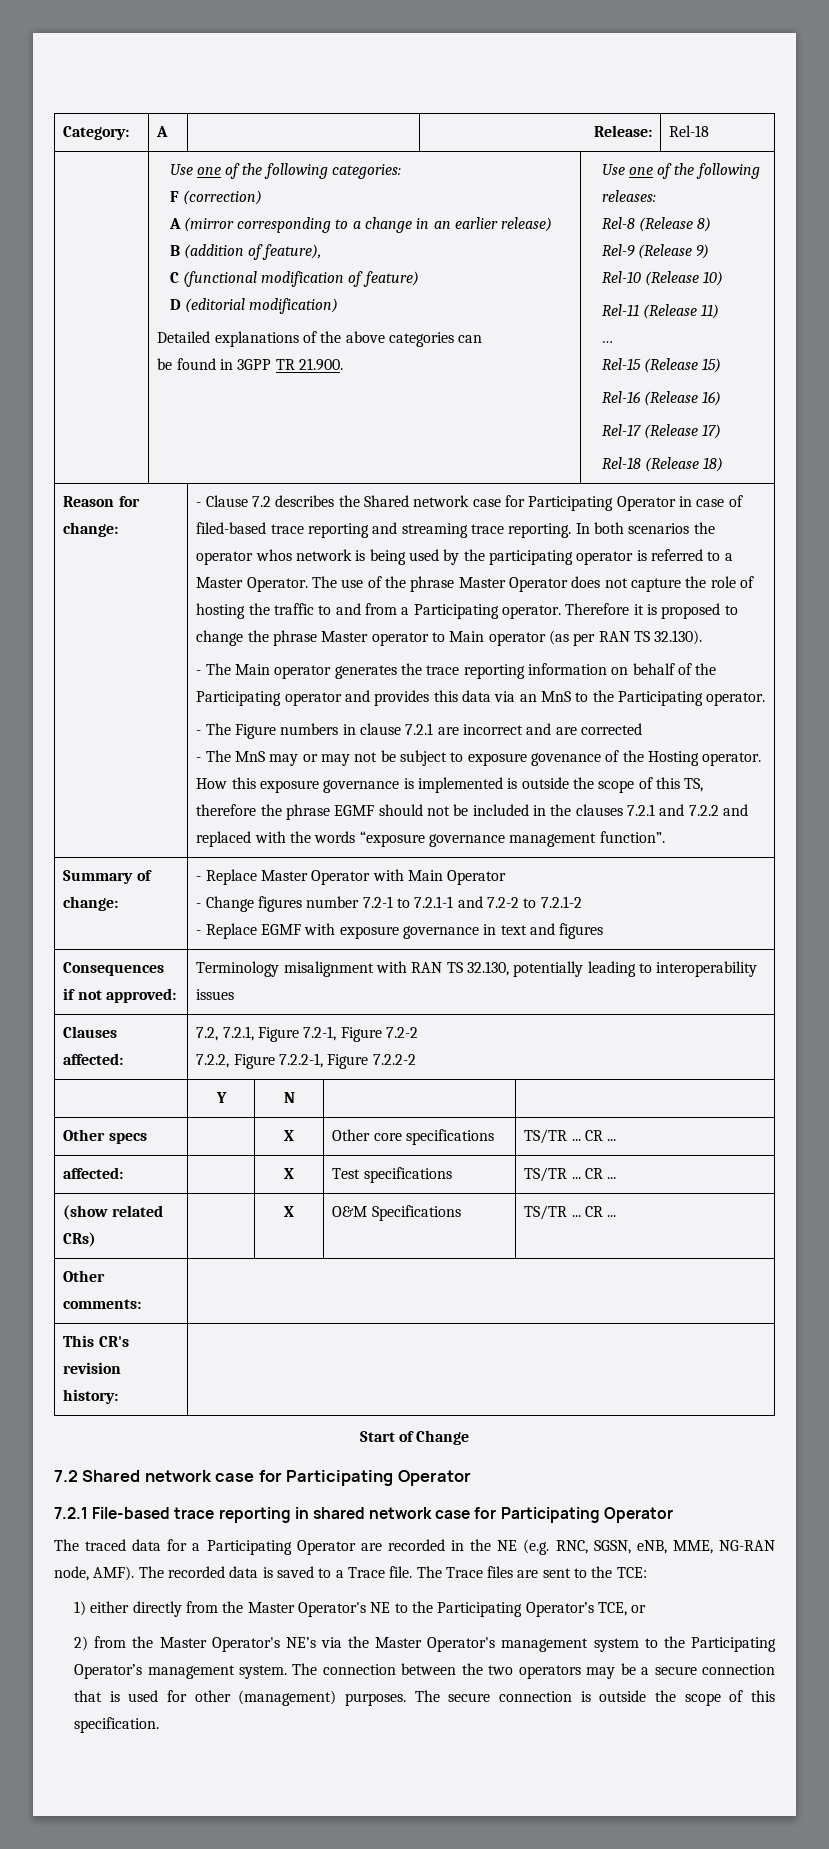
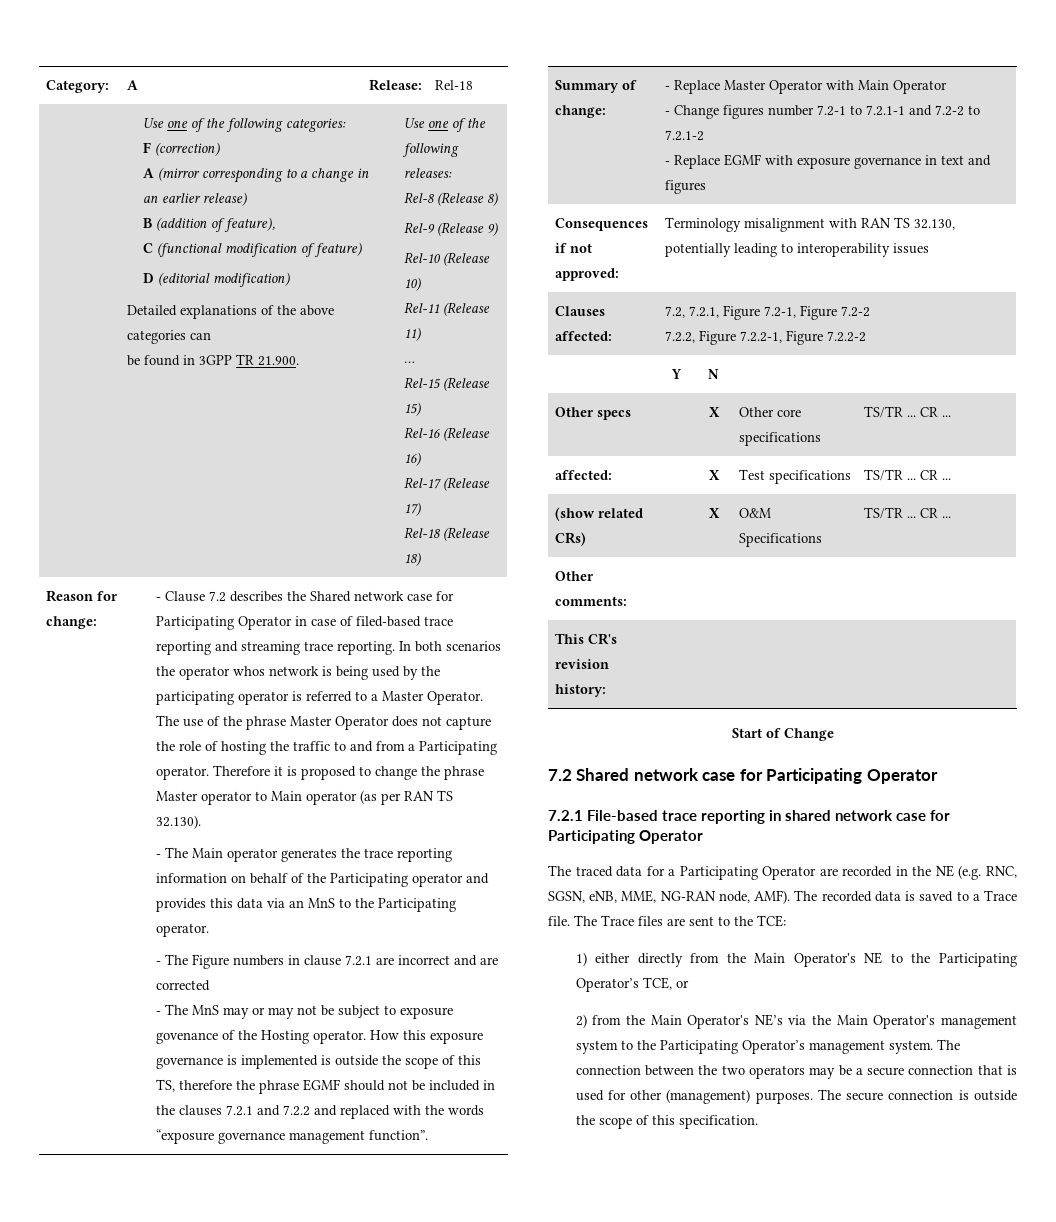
[247,1602,295,1613] Master -> [754,953,786,963] Main
[159,1637,207,1648] Master -> [650,1015,682,1025] Main
[375,1637,423,1648] Master -> [836,1015,868,1025] Main

